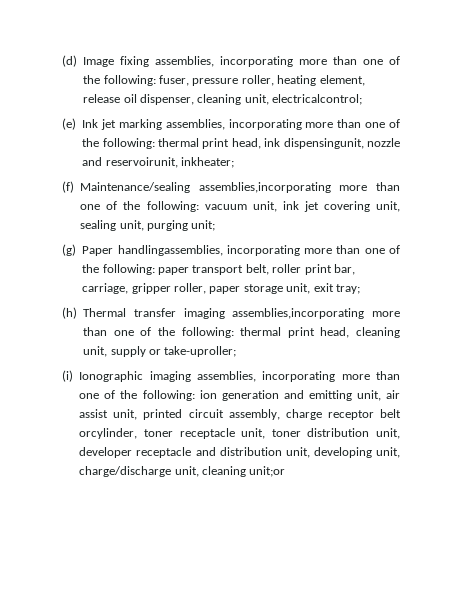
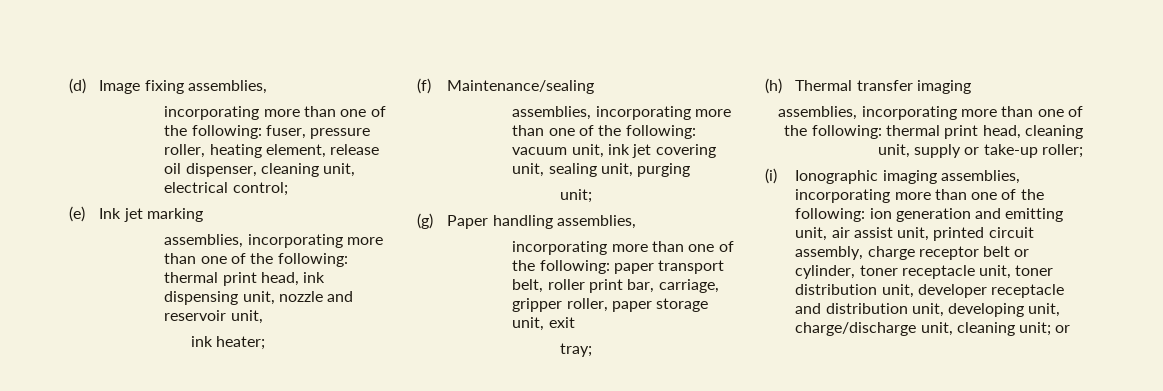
(215, 61) none -> (267, 87) //
[272,94,363,105] electricalcontrol; -> [164,182,288,196] electrical control;
(162, 124) none -> (203, 215) //
[283,138,400,149] [82,157,234,168] dispensingunit, nozzle and reservoirunit, inkheater; -> [164,291,354,305] [164,310,263,324] [190,336,266,350] dispensing unit, nozzle and reservoir unit, // ink heater;
[198,182,331,193] assemblies,incorporating -> [512,106,691,120] // assemblies, incorporating
(188, 225) none -> (691, 170) //
[117,245,223,256] handlingassemblies, -> [492,215,636,229] handling assemblies, //
(334, 287) none -> (575, 322) //
[232,308,365,319] assemblies,incorporating -> [778,106,957,120] // assemblies, incorporating
[164,346,237,357] take-uproller; -> [983,144,1083,158] take-up roller;
[79,428,138,439] orcylinder, -> [1014,249,1030,257] [795,265,856,279] or cylinder,
[249,466,286,477] unit;or -> [1019,322,1071,336] unit; or

